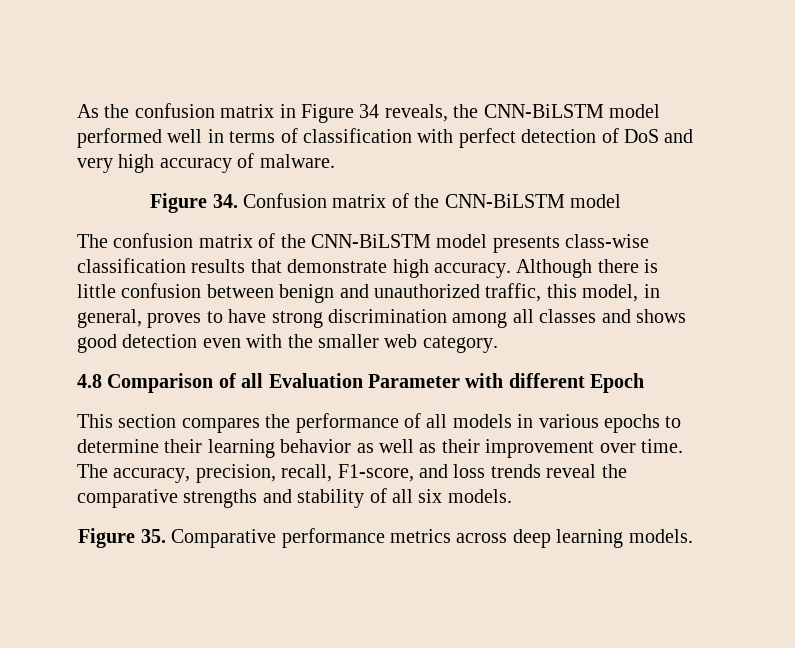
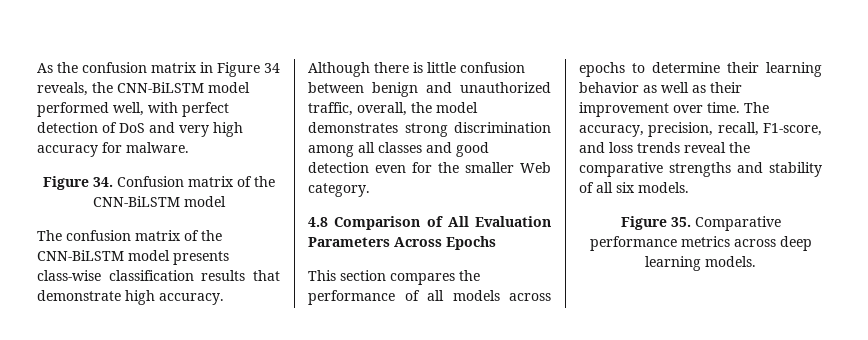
[167,128,412,143] well in terms of classification -> [113,102,144,116] well,
[237,153,255,168] of -> [102,142,122,153] for
[546,284,660,302] [77,309,267,328] this model, in general, proves to have -> [357,102,478,116] [308,122,398,133] overall, the model demonstrates
[635,309,686,323] shows -> (452, 147) none
[246,334,283,348] with -> [412,162,432,173] for
[384,334,418,348] web -> [520,162,551,173] Web
[241,373,645,393] all Evaluation Parameter with different Epoch -> [447,216,551,227] [308,236,496,250] All Evaluation Parameters Across Epochs
[517,414,599,428] in various -> [509,293,551,301] across

